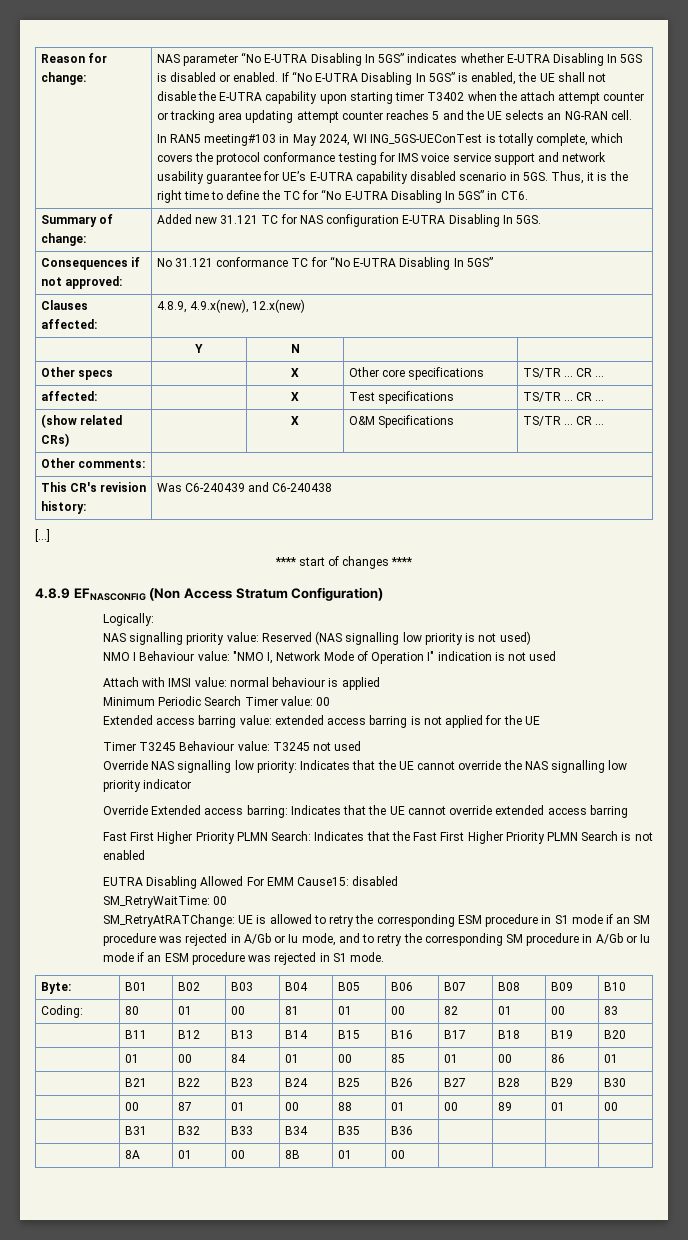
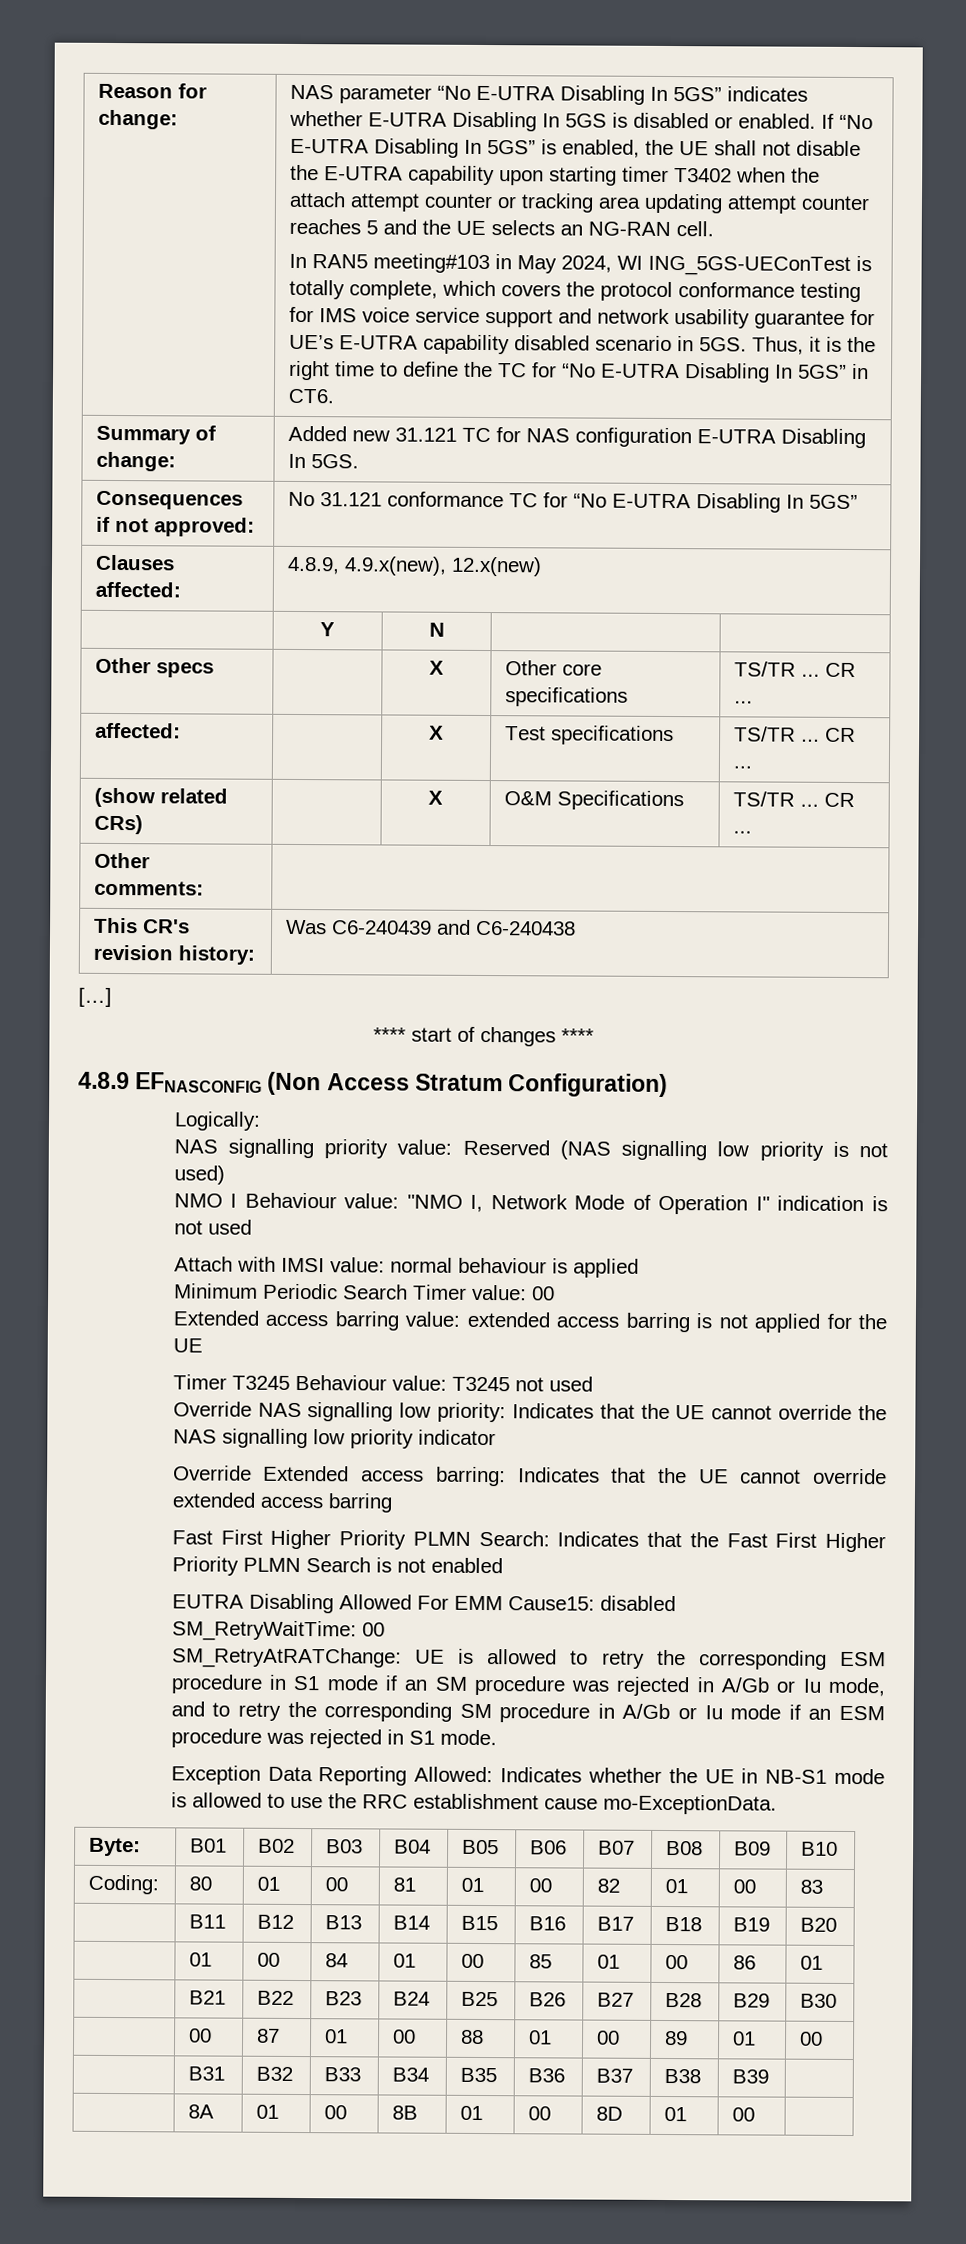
(385, 957) none -> [170,1765,885,1786] [170,1792,777,1815] // Exception Data Reporting Allowed: Indicates whether the UE in NB-S1 mode is allowed to use the RRC establishment cause mo-ExceptionData.
(413, 1130) | | -> [596,2068,634,2083] [664,2068,702,2084] [732,2069,770,2084] B37 | B38 | B39
(405, 1154) | | -> [596,2106,624,2121] [664,2106,688,2122] [732,2107,756,2122] 8D | 01 | 00

